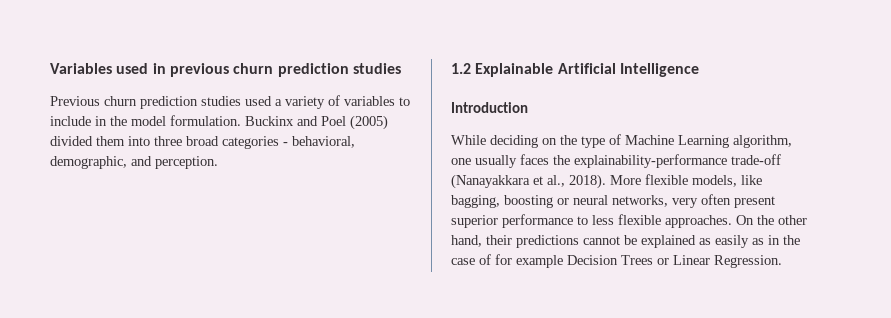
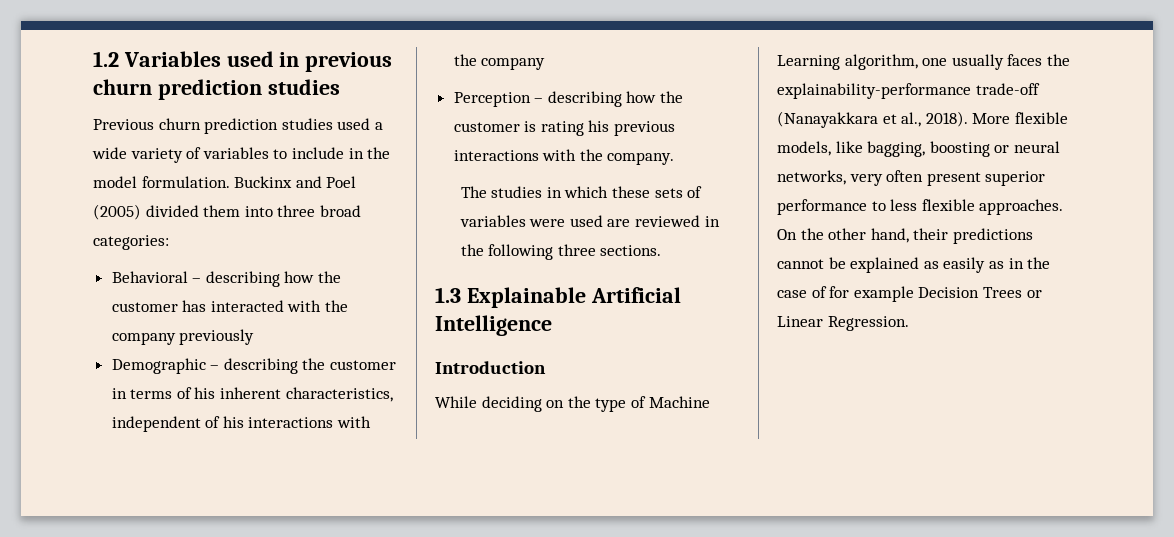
(50, 68) none -> [93,51,119,67] 1.2
(282, 102) none -> [92,147,127,159] wide
[222,136,355,149] [50,156,218,169] [451,63,471,74] categories - behavioral, demographic, and perception. // 1.2 -> [93,235,169,250] [111,271,342,287] [111,300,349,312] [111,329,255,345] [111,358,397,374] [111,387,393,402] [111,416,372,432] [453,54,546,70] [453,91,684,107] [453,120,676,136] [453,149,675,165] [460,186,703,198] [459,215,720,227] [460,244,662,260] [435,287,461,303] categories: // Behavioral – describing how the customer has interacted with the company previously // Demographic – describing the customer in terms of his inherent characteristics, independent of his interactions with the company // Perception – describing how the customer is rating his previous interactions with the company. // The studies in which these sets of variables were used are reviewed in the following three sections. // 1.3

